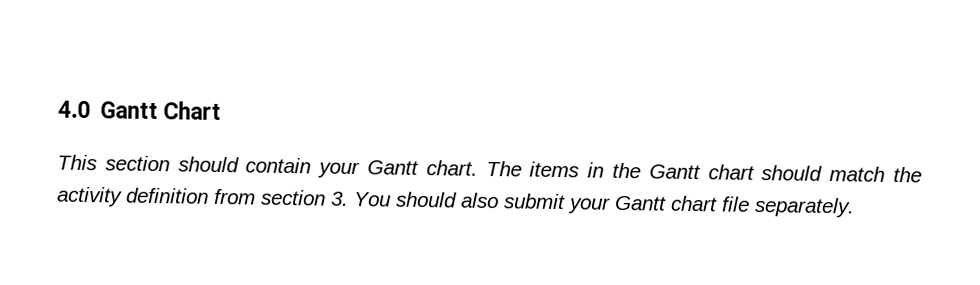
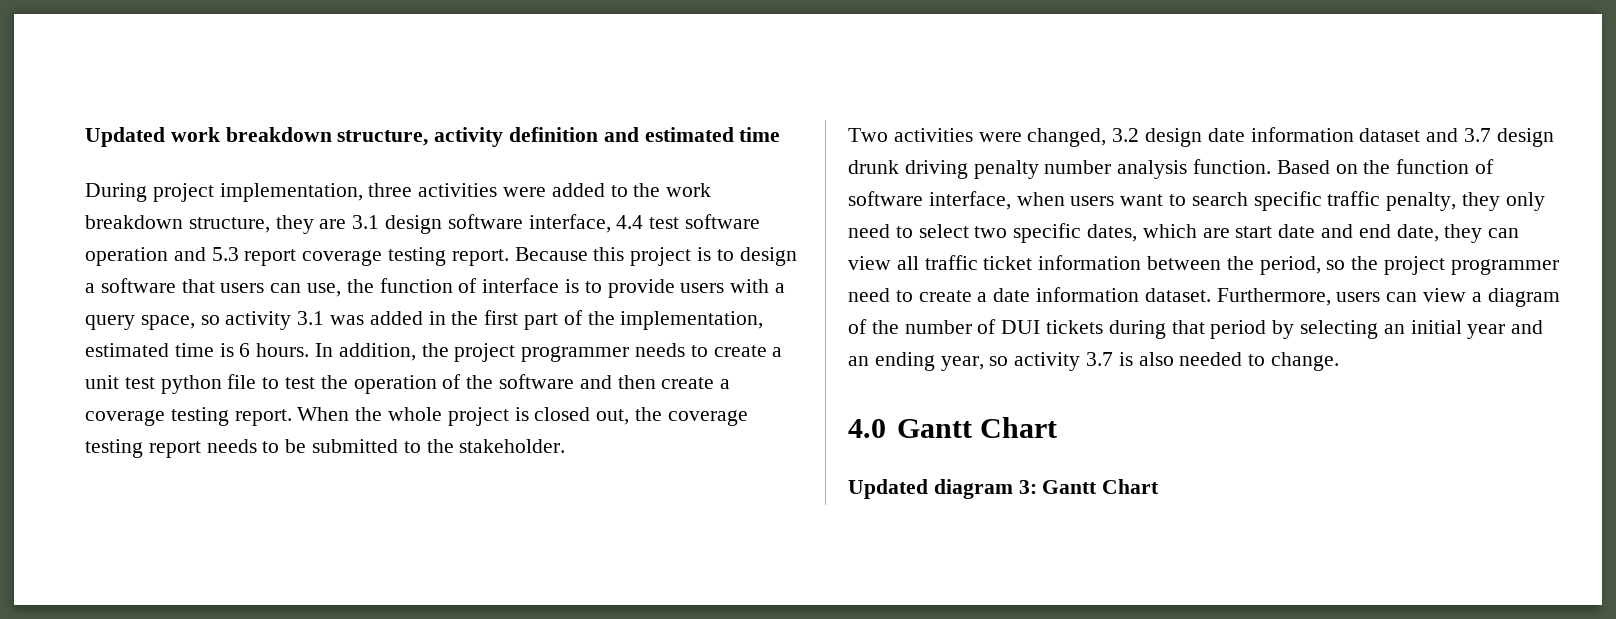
[58,100,222,121] [57,154,922,183] [57,186,855,218] 4.0 Gantt Chart // This section should contain your Gantt chart. The items in the Gantt chart should match the activity definition from section 3. You should also submit your Gantt chart file separately. -> [85,127,781,147] [85,183,712,202] [85,214,761,234] [85,247,797,266] [85,278,786,298] [85,310,764,330] [85,343,783,362] [85,374,731,394] [85,407,748,426] [85,439,566,458] [848,127,1554,147] [848,159,1495,179] [848,191,1545,211] [848,223,1520,243] [848,255,1559,275] [848,287,1560,307] [848,319,1544,339] [848,352,1340,371] [848,417,1057,438] [848,479,1160,499] Updated work breakdown structure, activity definition and estimated time // During project implementation, three activities were added to the work breakdown structure, they are 3.1 design software interface, 4.4 test software operation and 5.3 report coverage testing report. Because this project is to design a software that users can use, the function of interface is to provide users with a query space, so activity 3.1 was added in the first part of the implementation, estimated time is 6 hours. In addition, the project programmer needs to create a unit test python file to test the operation of the software and then create a coverage testing report. When the whole project is closed out, the coverage testing report needs to be submitted to the stakeholder. // Two activities were changed, 3.2 design date information dataset and 3.7 design drunk driving penalty number analysis function. Based on the function of software interface, when users want to search specific traffic penalty, they only need to select two specific dates, which are start date and end date, they can view all traffic ticket information between the period, so the project programmer need to create a date information dataset. Furthermore, users can view a diagram of the number of DUI tickets during that period by selecting an initial year and an ending year, so activity 3.7 is also needed to change. // 4.0 Gantt Chart // Updated diagram 3: Gantt Chart

